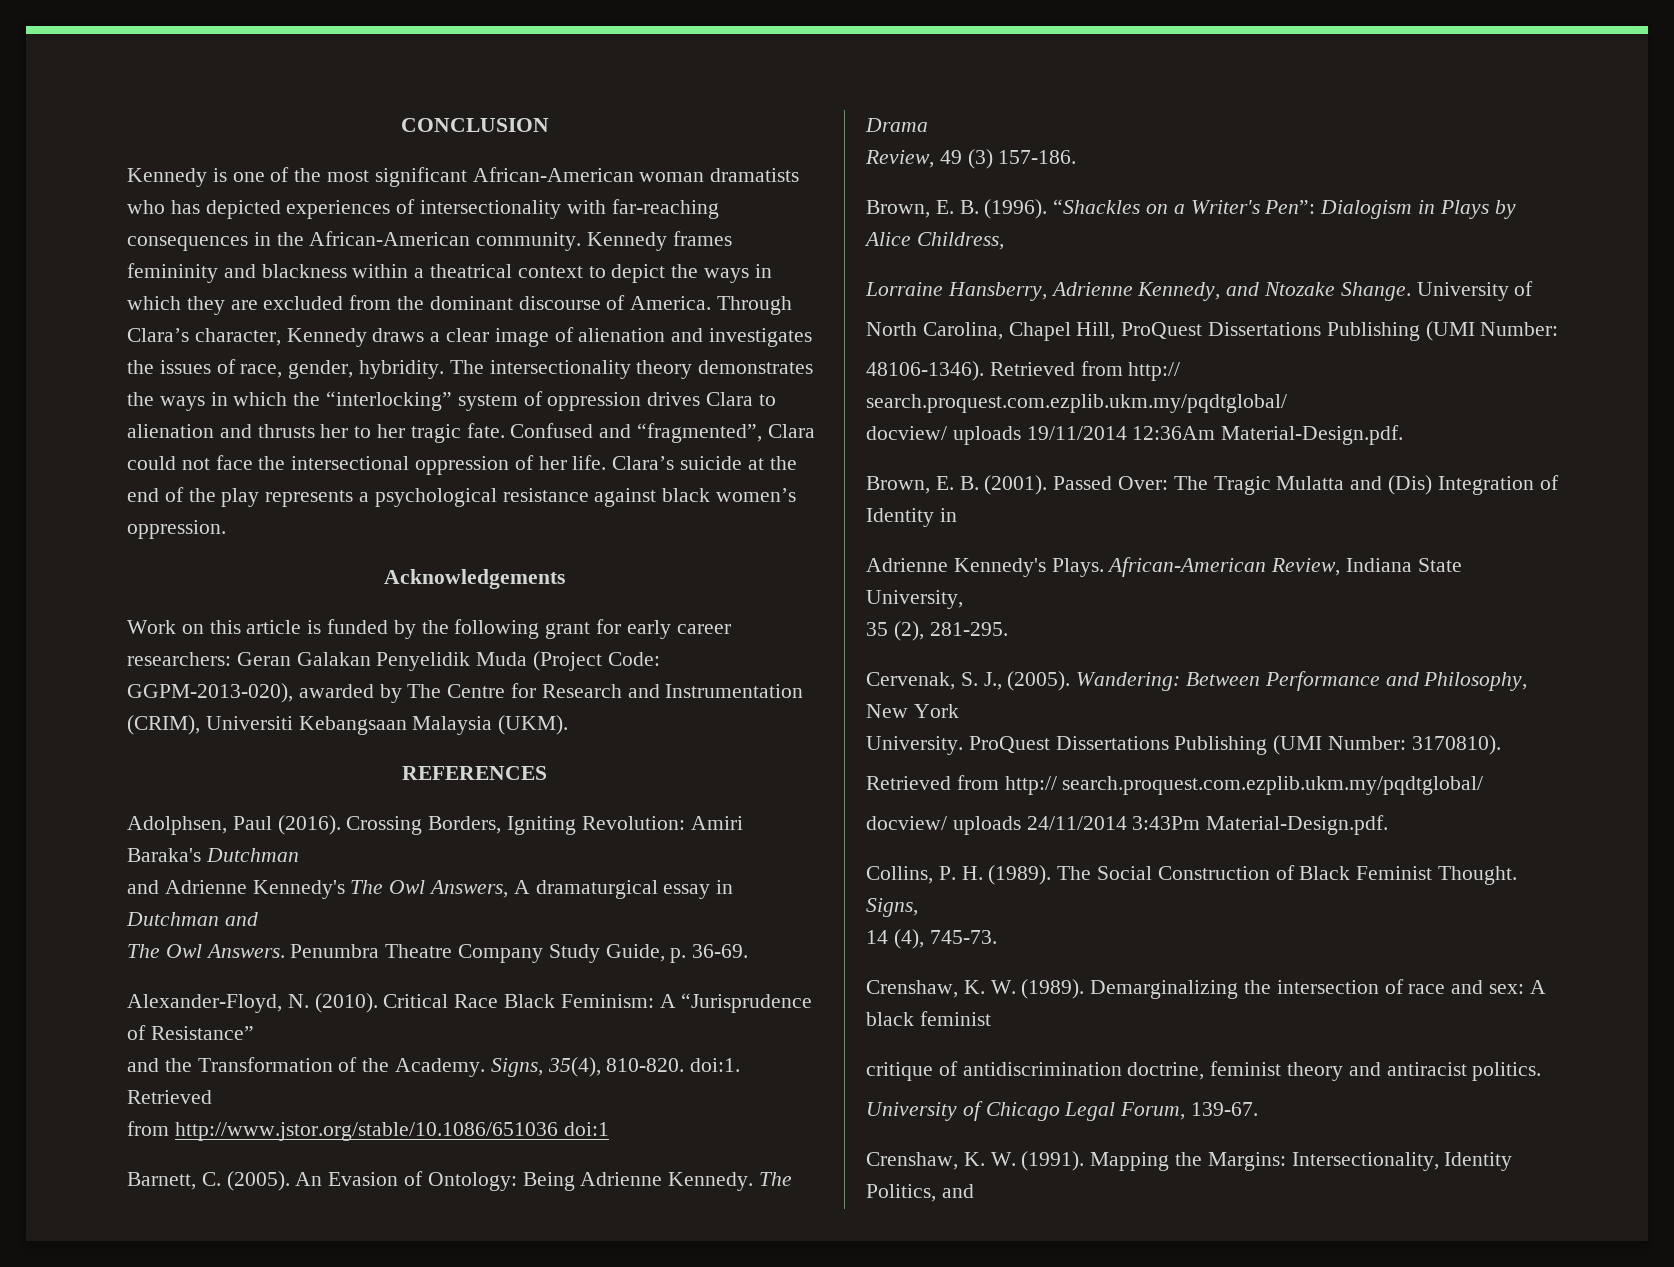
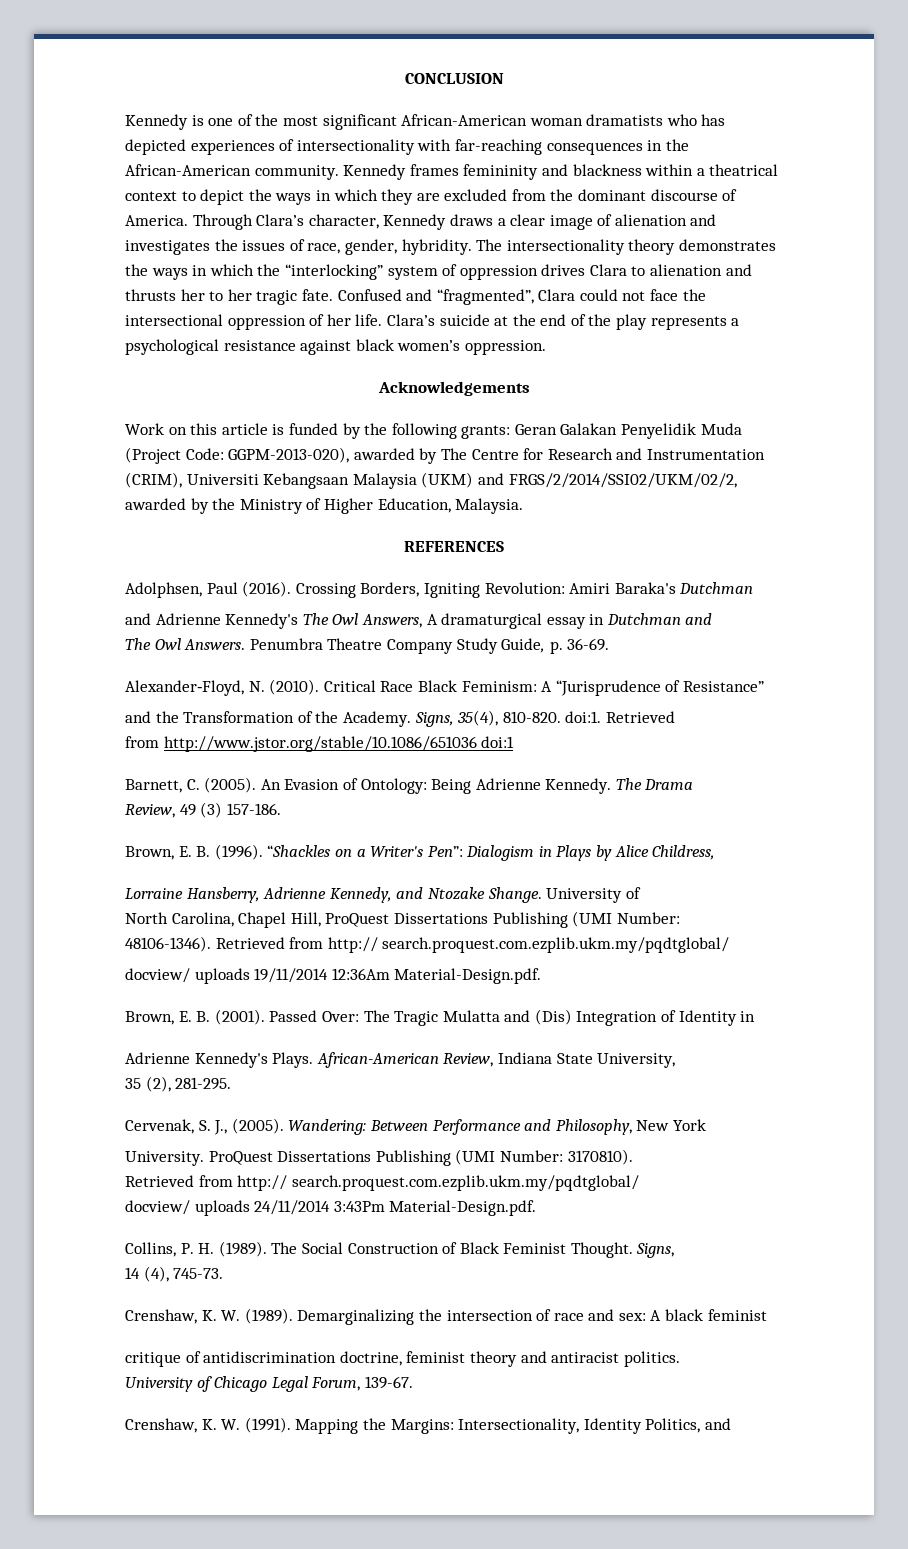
[545,619,731,639] [127,652,231,666] grant for early career researchers: -> [461,425,511,439] grants:
[498,715,569,735] (UKM). -> [421,472,737,488] [125,498,524,514] (UKM) and FRGS/2/2014/SSI02/UKM/02/2, awarded by the Ministry of Higher Education, Malaysia.

